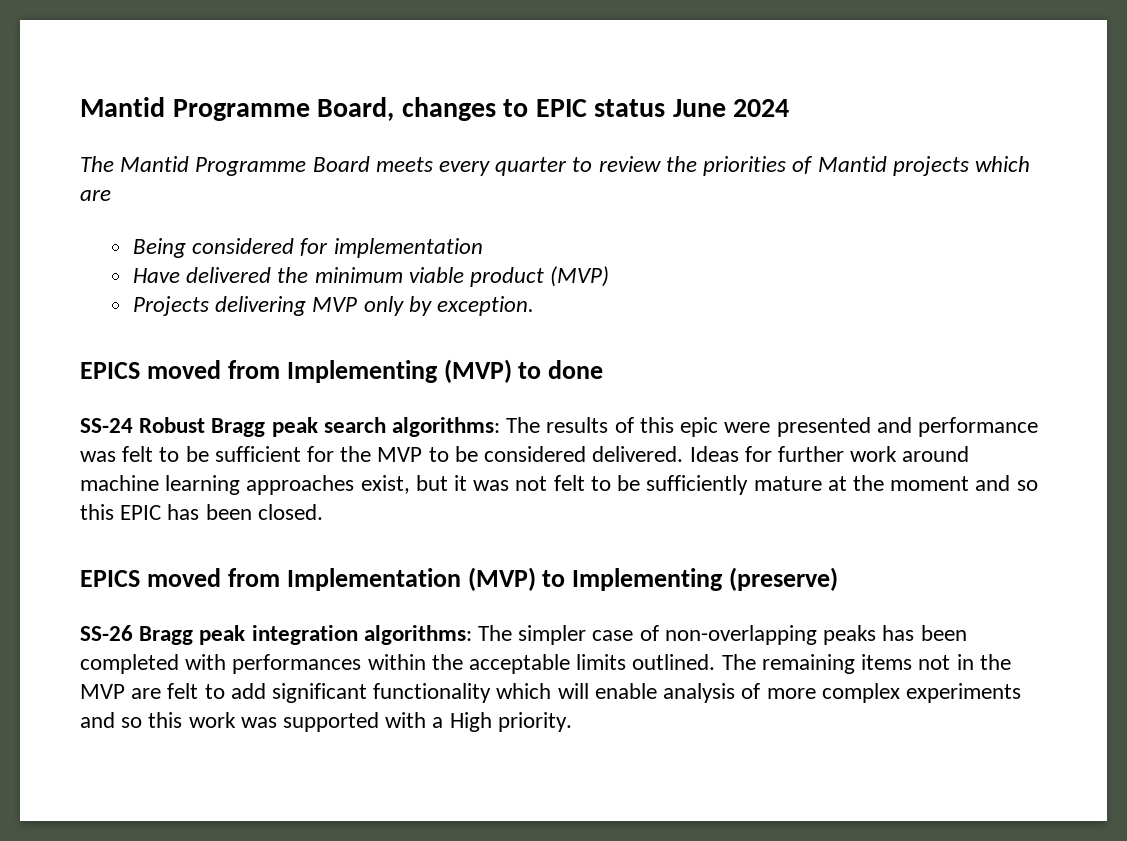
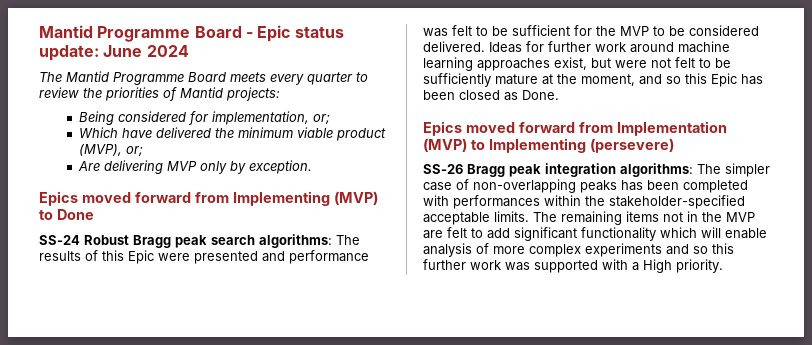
[80,97,666,121] Mantid Programme Board, changes to EPIC status -> [39,25,344,42] [39,45,99,61] Mantid Programme Board - Epic status update:
[892,156,1030,176] [80,189,111,201] projects which are -> [226,87,280,101] projects:
[333,238,483,258] [132,268,180,283] implementation // Have -> [211,111,330,125] [78,127,152,138] implementation, or; // Which have
[550,266,610,287] [132,296,209,316] (MVP) // Projects -> [78,144,143,157] [77,161,100,171] (MVP), or; // Are
[80,360,221,379] EPICS moved -> [39,191,191,206] Epics moved forward
[548,360,604,379] done -> [56,209,94,220] Done
[680,417,719,437] epic -> [128,250,154,264] Epic
[454,475,510,491] it was -> [615,60,647,68] were
[890,475,1038,491] [80,504,323,520] [80,568,221,587] moment and so this EPIC has been closed. // EPICS moved -> [581,73,763,87] [423,90,559,101] [423,121,575,136] moment, and so this Epic has been closed as Done. // Epics moved forward
[729,567,839,591] (preserve) -> [589,138,674,153] (persevere)
[469,654,716,674] acceptable limits outlined. -> [609,195,745,209] [423,211,529,225] stakeholder-specified acceptable limits.
(183, 720) none -> [423,259,466,270] further

